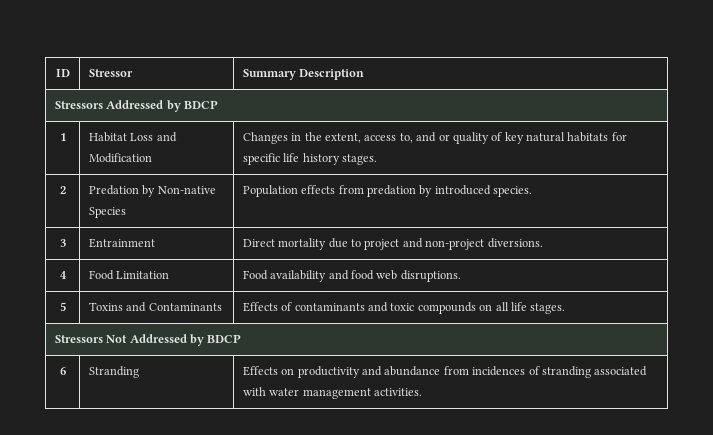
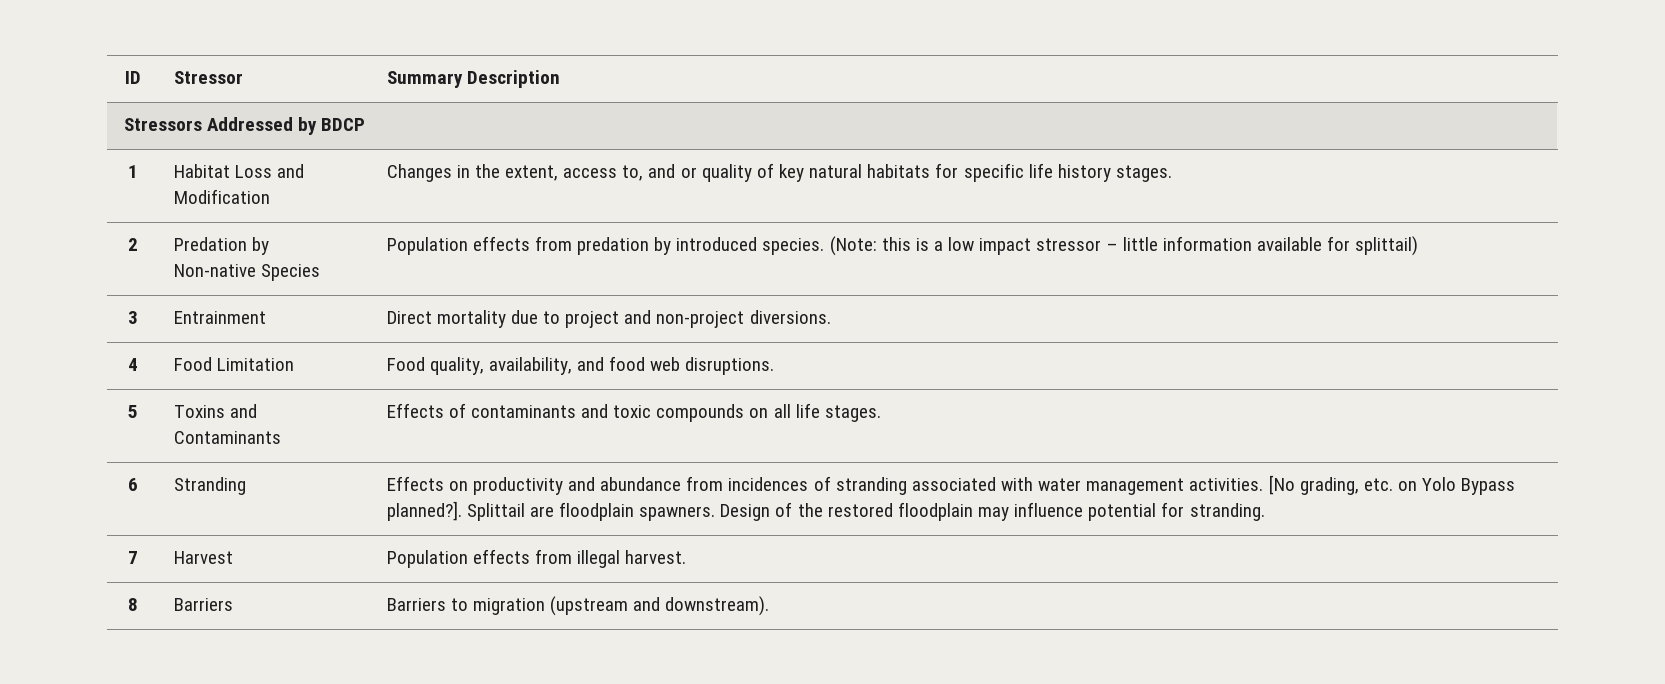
(533, 191) none -> [829,236,1419,256] (Note: this is a low impact stressor – little information available for splittail)
[270,270,327,282] availability -> [429,357,572,375] quality, availability,
[54,334,242,346] // Stressors Not Addressed by BDCP -> (881, 413) none
(422, 392) none -> [1268,475,1516,495] [386,501,1265,521] [127,551,138,564] [173,551,233,564] [386,549,687,568] [127,598,138,611] [173,598,233,611] [386,596,770,616] [No grading, etc. on Yolo Bypass planned?]. Splittail are floodplain spawners. Design of the restored floodplain may influence potential for stranding. // 7 | Harvest | Population effects from illegal harvest. // 8 | Barriers | Barriers to migration (upstream and downstream).

